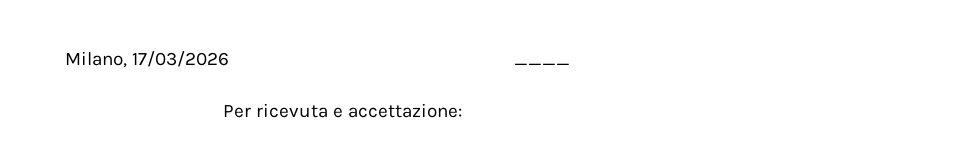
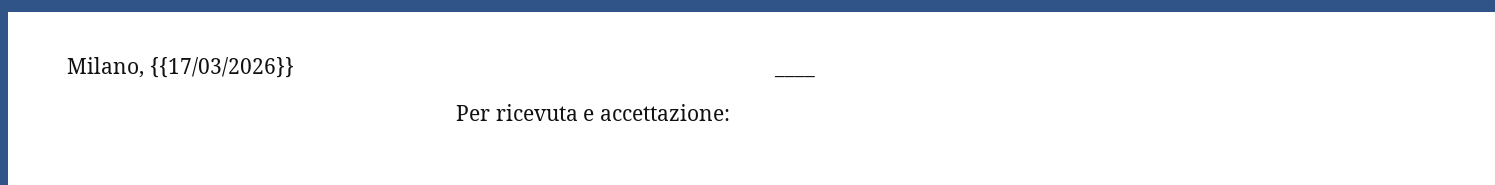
[132,51,230,67] 17/03/2026 -> [149,57,294,78] {{17/03/2026}}

